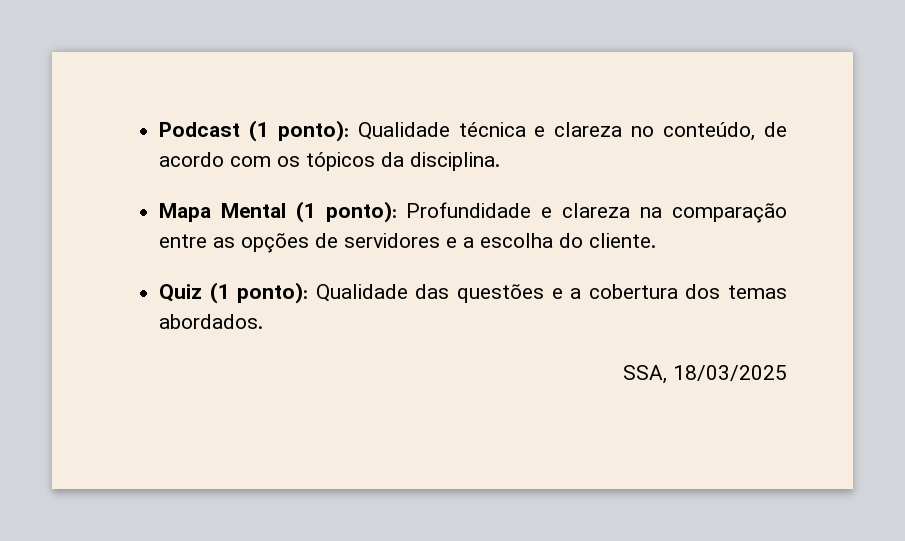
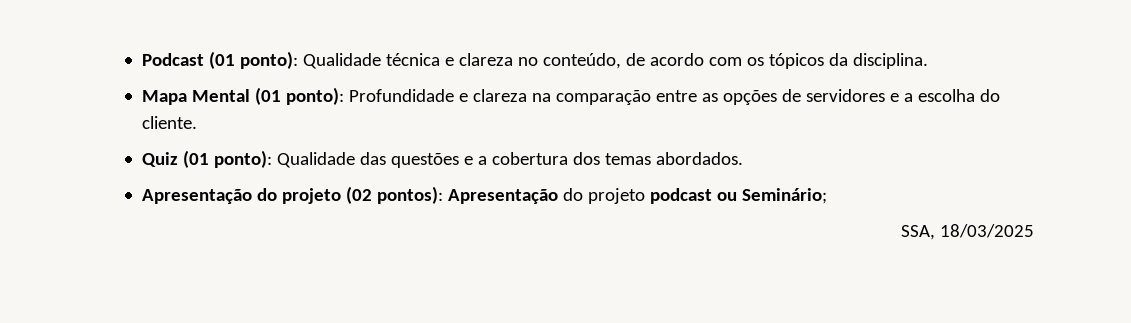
[248,120,269,142] (1 -> [208,51,235,69] (01
[295,201,316,223] (1 -> [254,87,281,105] (01
[209,282,230,304] (1 -> [182,150,209,168] (01
(263, 321) none -> [141,186,827,204] // Apresentação do projeto (02 pontos): Apresentação do projeto podcast ou Seminário;

